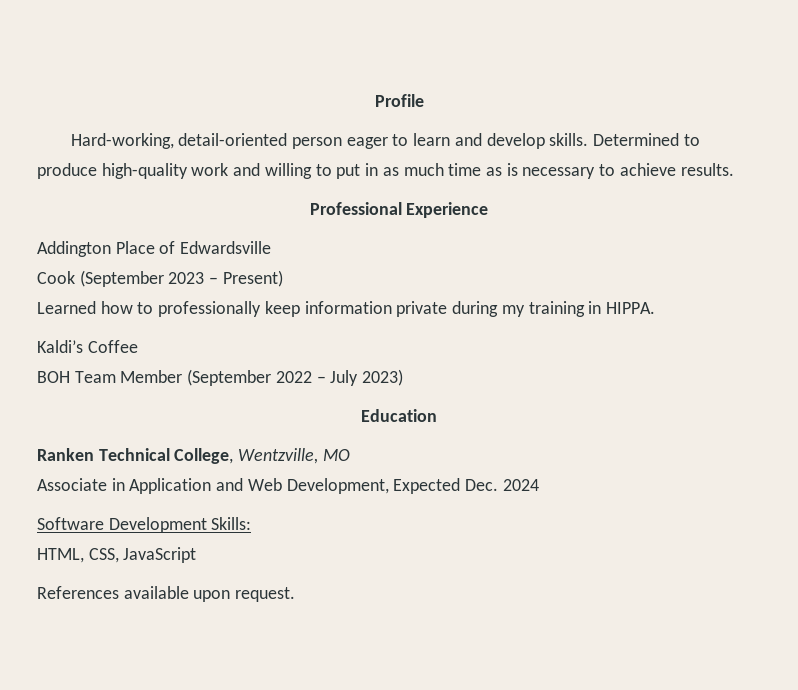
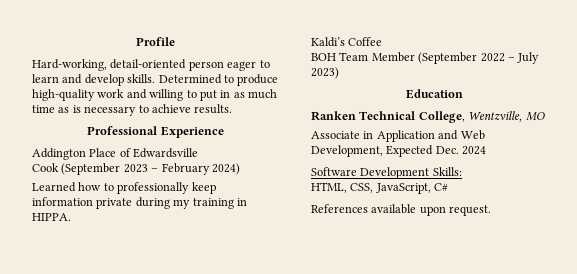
[222,270,283,287] Present) -> [161,163,240,175] February 2024)
[123,547,197,563] JavaScript -> [375,183,449,194] JavaScript, C#

